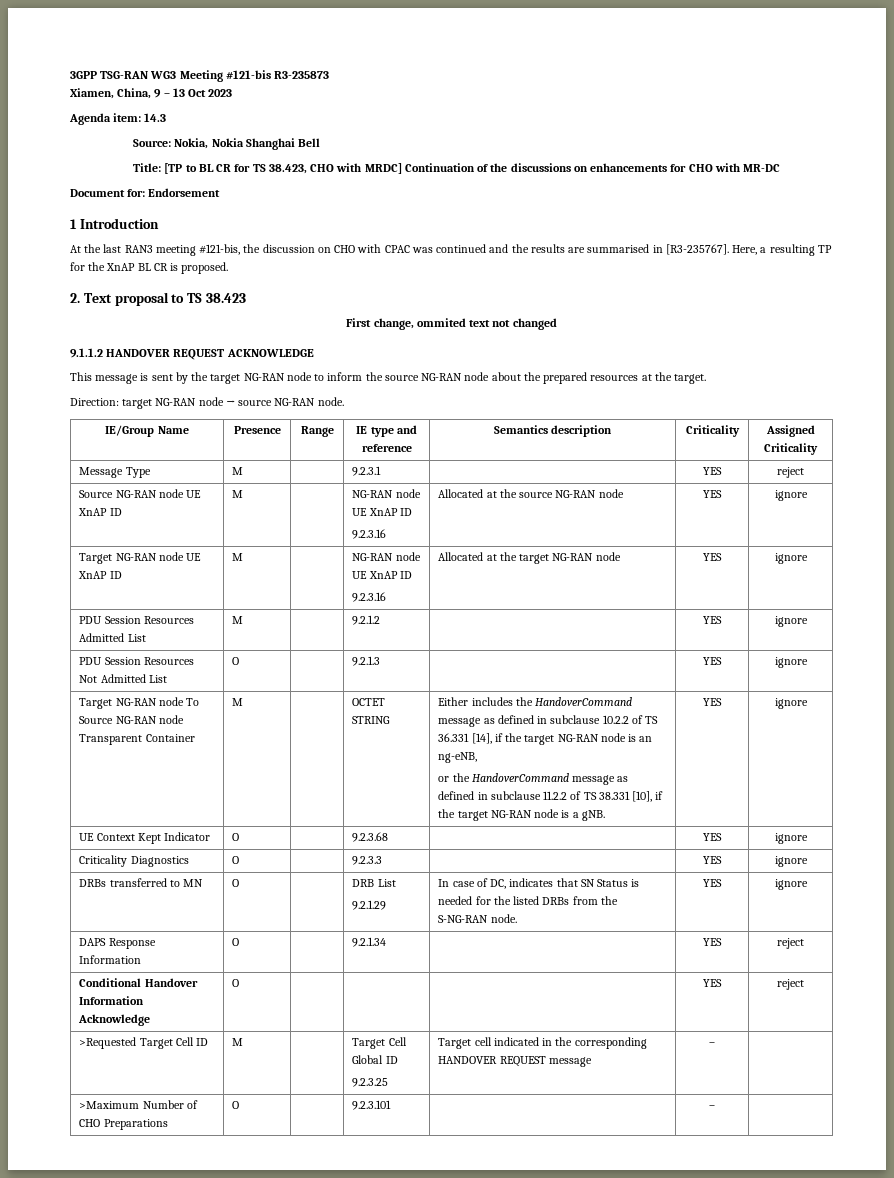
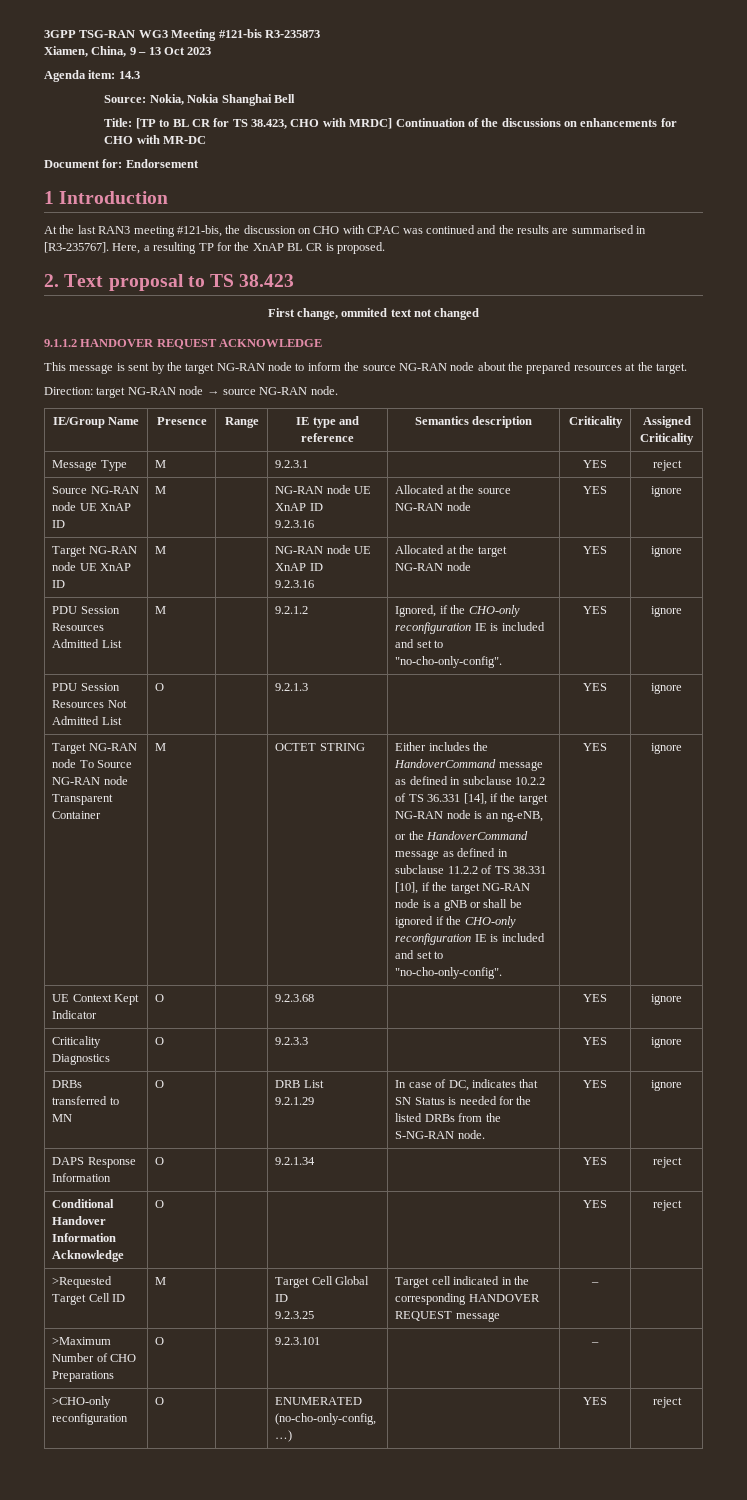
(381, 620) none -> [395,605,520,617] [395,622,545,634] [395,639,444,648] [395,656,503,668] Ignored, if the CHO-only reconfiguration IE is included and set to "no-cho-only-config".
[581,810,605,821] gNB. -> [443,899,522,911] [395,916,516,928] [395,933,545,945] [395,950,444,959] [395,967,503,979] gNB or shall be ignored if the CHO-only reconfiguration IE is included and set to "no-cho-only-config".
(715, 1107) none -> [52,1396,112,1408] [52,1413,129,1425] [155,1397,165,1405] [275,1397,363,1405] [275,1413,377,1425] [275,1430,293,1442] [583,1397,607,1405] [652,1397,682,1408] // >CHO-only reconfiguration | O | | ENUMERATED (no-cho-only-config, …) | | YES | reject

